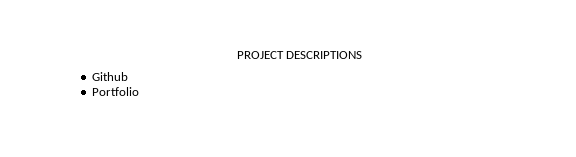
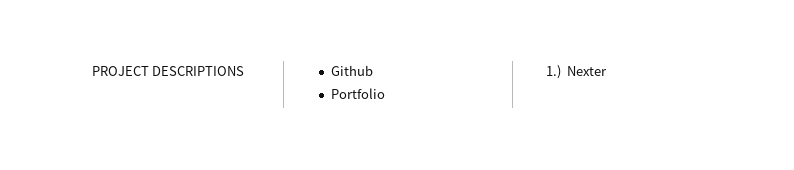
(139, 91) none -> [545,65,608,79] // 1.) Nexter

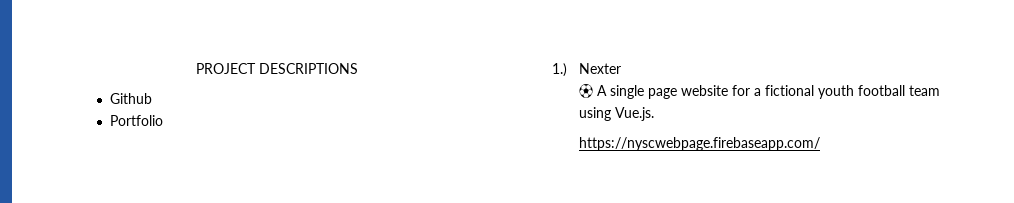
(608, 71) none -> [579,84,941,99] [579,107,655,121] [579,137,821,151] // ⚽ A single page website for a fictional youth football team using Vue.js. // https://nyscwebpage.firebaseapp.com/

